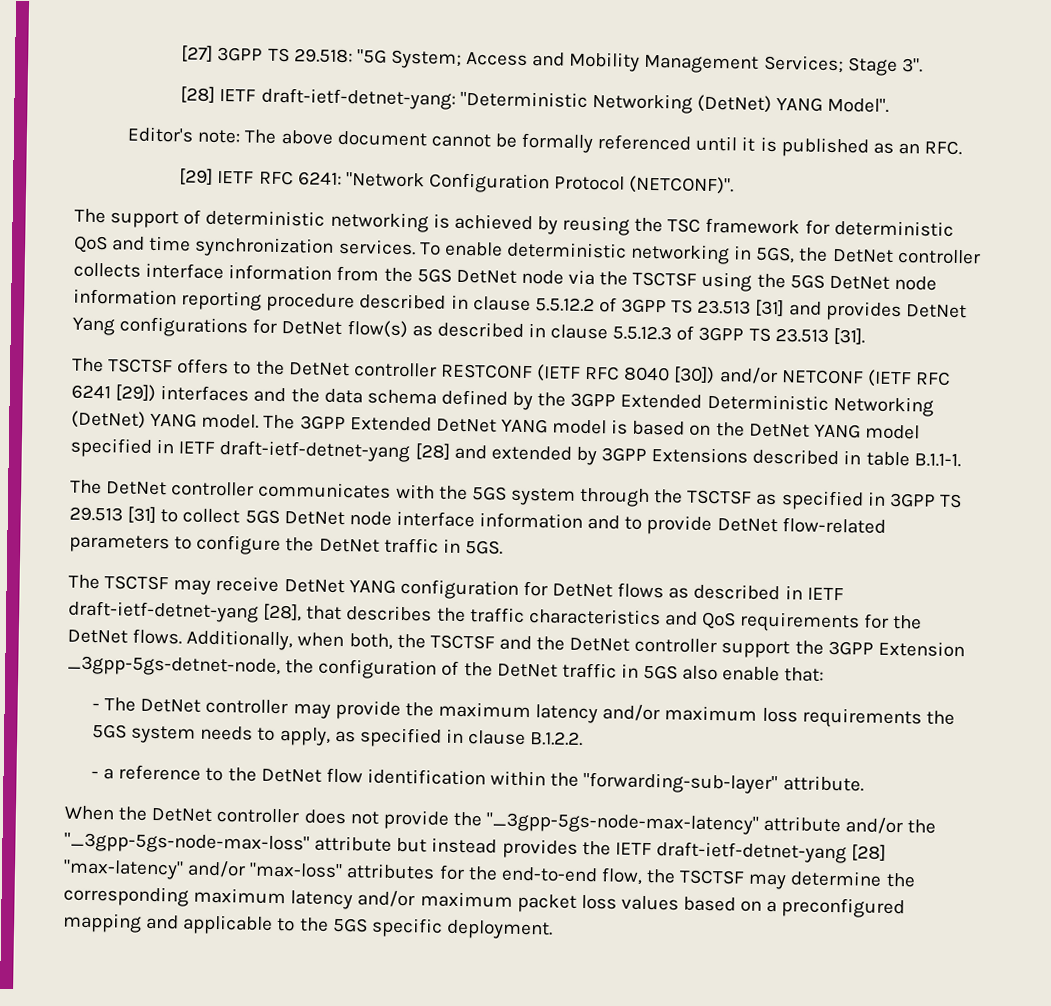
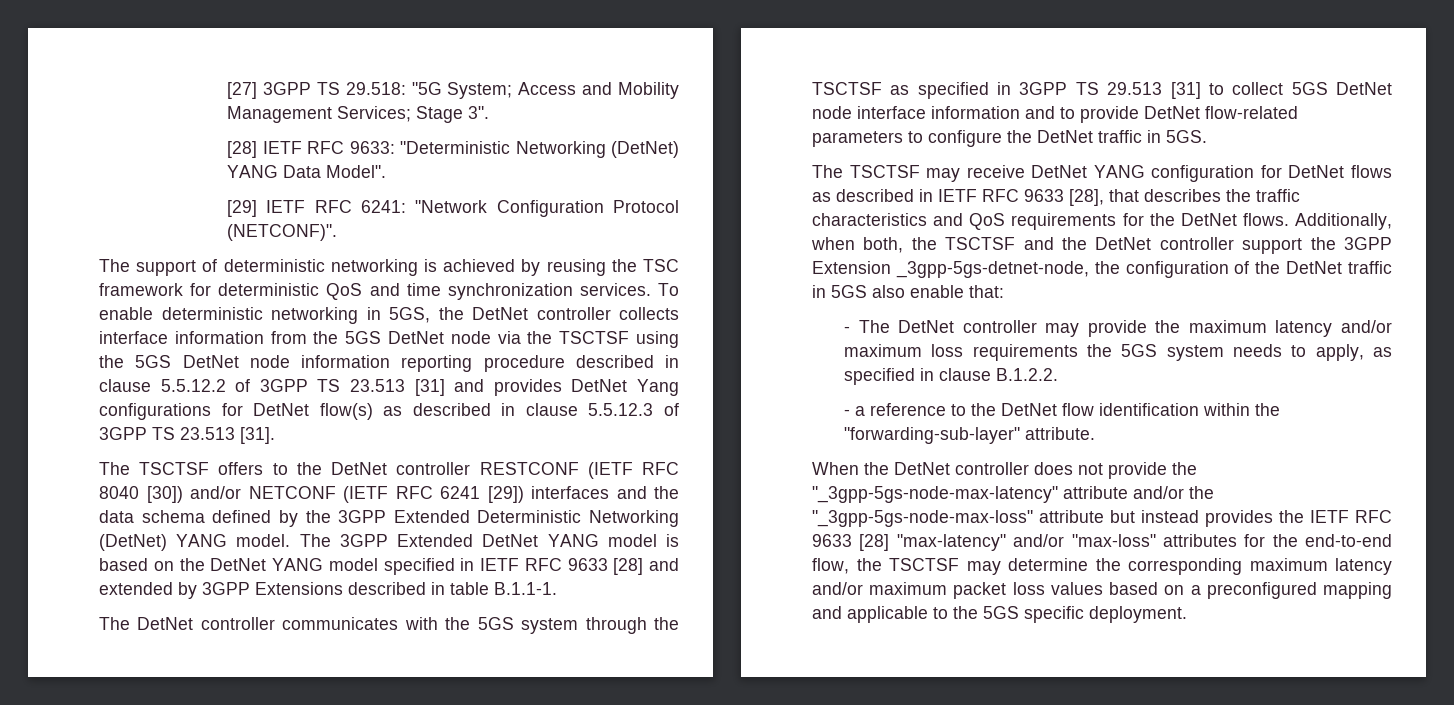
[260,87,456,110] draft-ietf-detnet-yang: -> [307,141,395,154] RFC 9633:
(824, 104) none -> [283,165,322,178] Data
[127,126,963,158] // Editor's note: The above document cannot be formally referenced until it is published as an RFC. -> (387, 171) none
[219,440,411,463] draft-ietf-detnet-yang -> [524,558,608,571] RFC 9633
[68,600,259,623] draft-ietf-detnet-yang -> [982,189,1064,202] RFC 9633
[655,841,847,864] draft-ietf-detnet-yang -> [1355,510,1392,523] [812,534,852,547] RFC 9633

